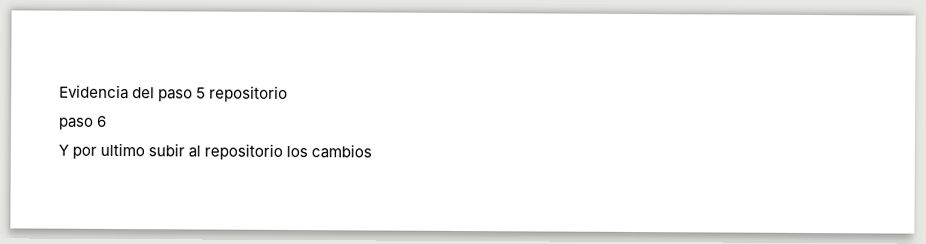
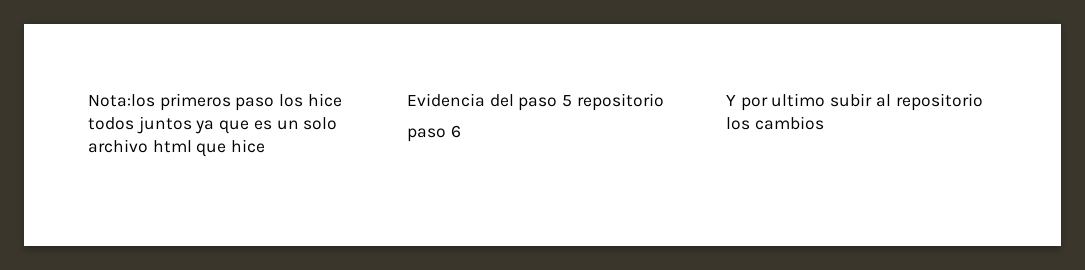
(59, 92) none -> [88,93,342,111] [88,116,338,134] [88,139,266,157] Nota:los primeros paso los hice todos juntos ya que es un solo archivo html que hice //

